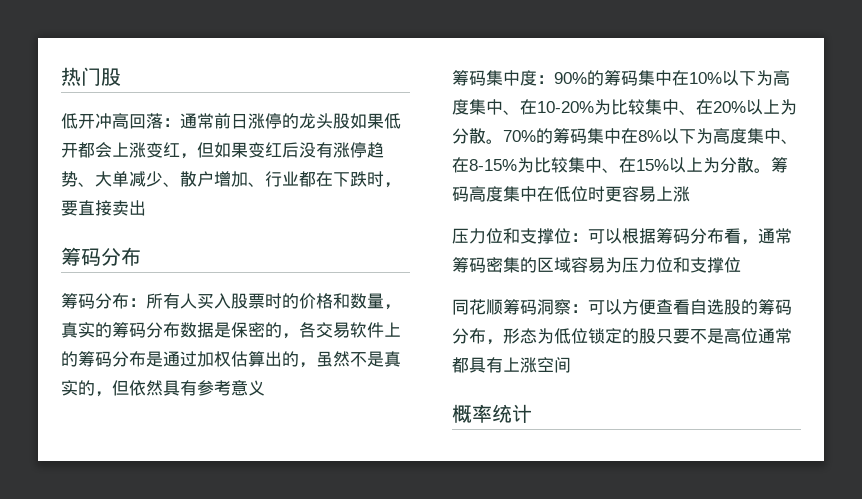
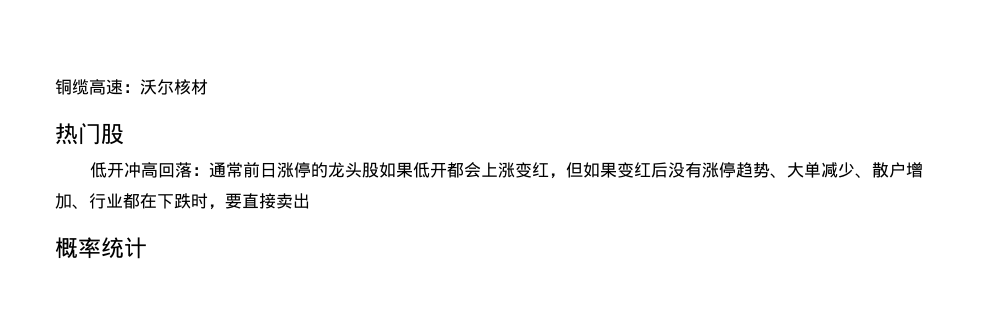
(61, 76) none -> [55,79,208,95] 铜缆高速：沃尔核材 //
[61,247,141,266] [61,293,401,310] [61,322,401,339] [61,351,401,368] [61,380,265,397] [452,70,790,86] [452,99,797,115] [452,128,798,144] [452,157,788,173] [452,186,690,202] [452,228,792,245] [452,257,741,273] [452,299,792,315] [452,328,792,345] [452,357,571,373] // 筹码分布 // 筹码分布：所有人买入股票时的价格和数量，真实的筹码分布数据是保密的，各交易软件上的筹码分布是通过加权估算出的，虽然不是真实的，但依然具有参考意义 // 筹码集中度：90%的筹码集中在10%以下为高度集中、在10-20%为比较集中、在20%以上为分散。70%的筹码集中在8%以下为高度集中、在8-15%为比较集中、在15%以上为分散。筹码高度集中在低位时更容易上涨 // 压力位和支撑位：可以根据筹码分布看，通常筹码密集的区域容易为压力位和支撑位 // 同花顺筹码洞察：可以方便查看自选股的筹码分布，形态为低位锁定的股只要不是高位通常都具有上涨空间 -> (310, 201) none

